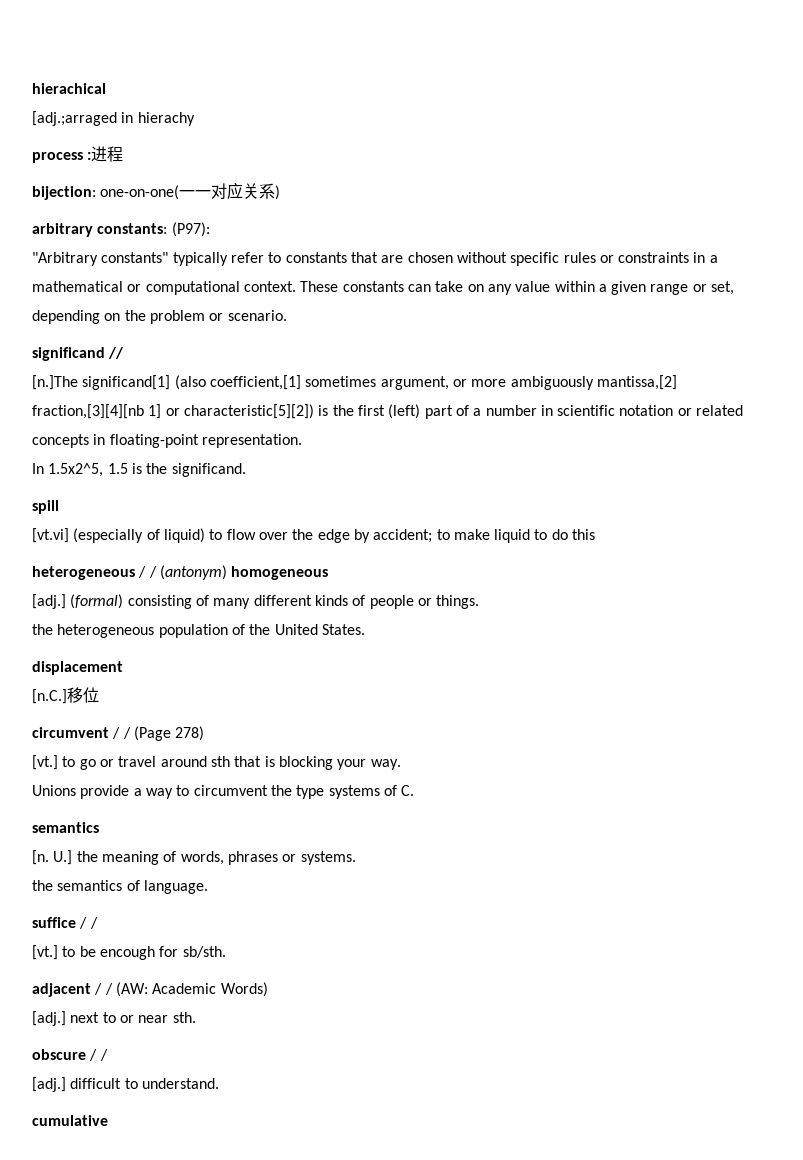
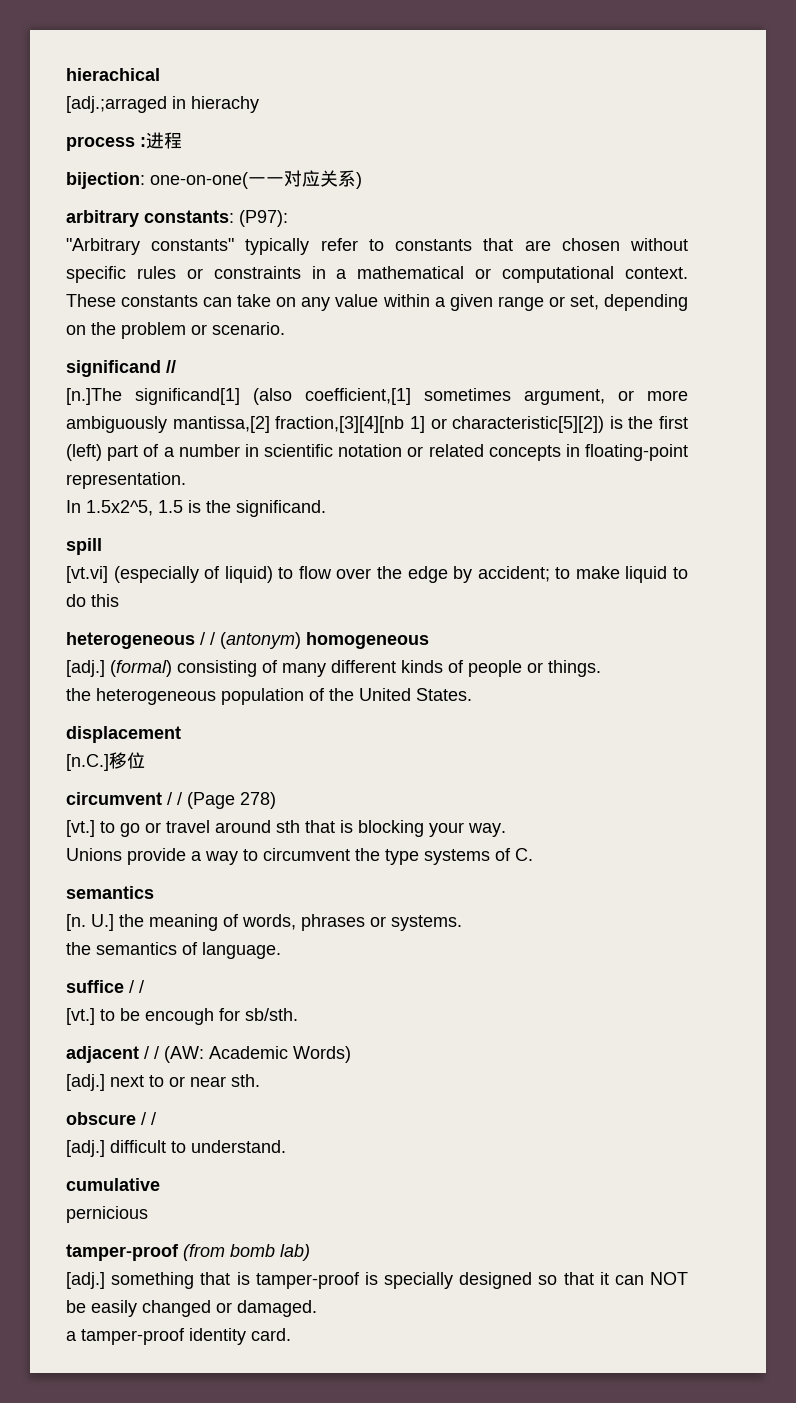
(108, 1120) none -> [66,1206,148,1223] [66,1244,310,1261] [66,1272,688,1289] [66,1300,317,1317] [66,1328,291,1345] // pernicious // tamper-proof (from bomb lab) // [adj.] something that is tamper-proof is specially designed so that it can NOT be easily changed or damaged. // a tamper-proof identity card.

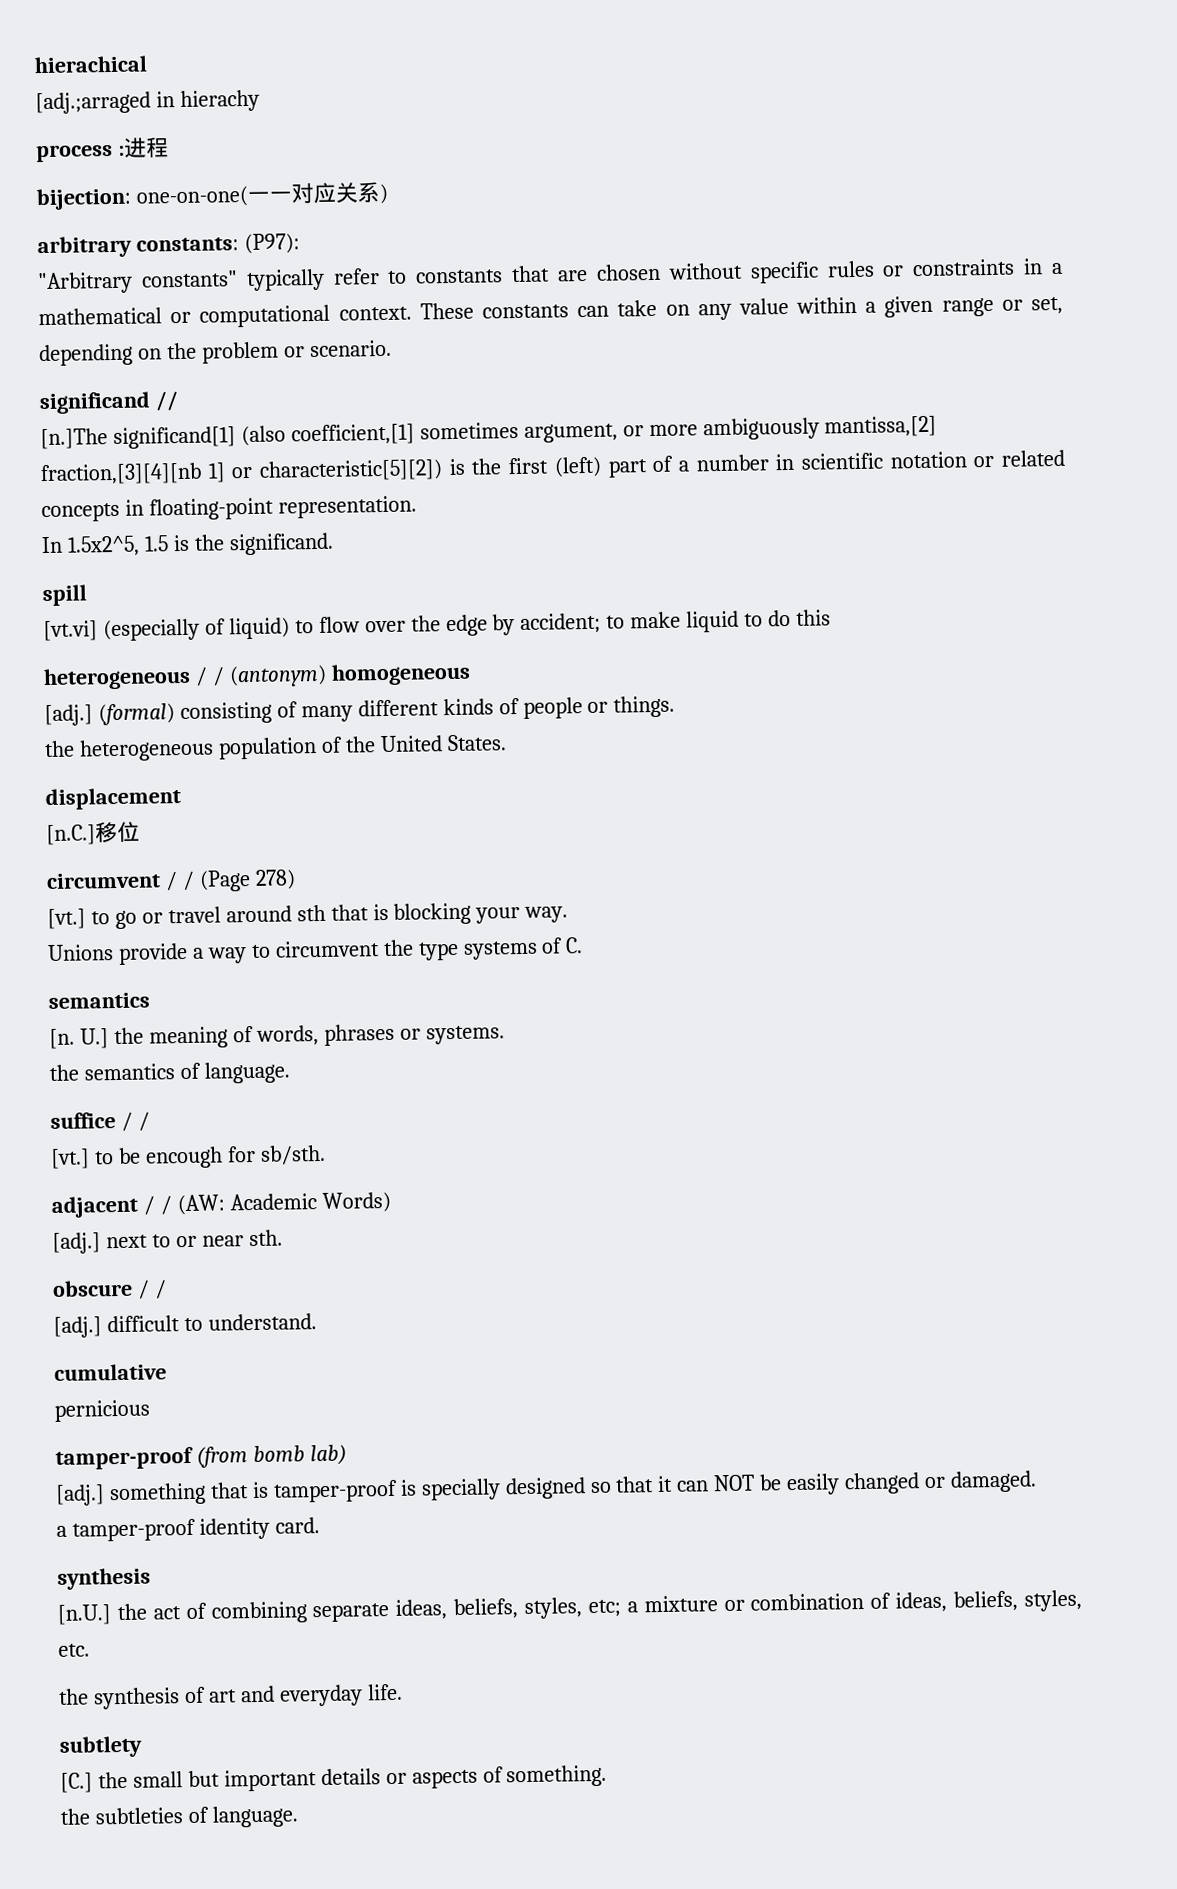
(291, 1334) none -> [57,1567,151,1590] [57,1589,1082,1625] [58,1643,90,1657] [58,1683,403,1710] [59,1735,142,1758] [60,1764,608,1793] [60,1805,299,1828] // synthesis // [n.U.] the act of combining separate ideas, beliefs, styles, etc; a mixture or combination of ideas, beliefs, styles, etc. // the synthesis of art and everyday life. // subtlety // [C.] the small but important details or aspects of something. // the subtleties of language.

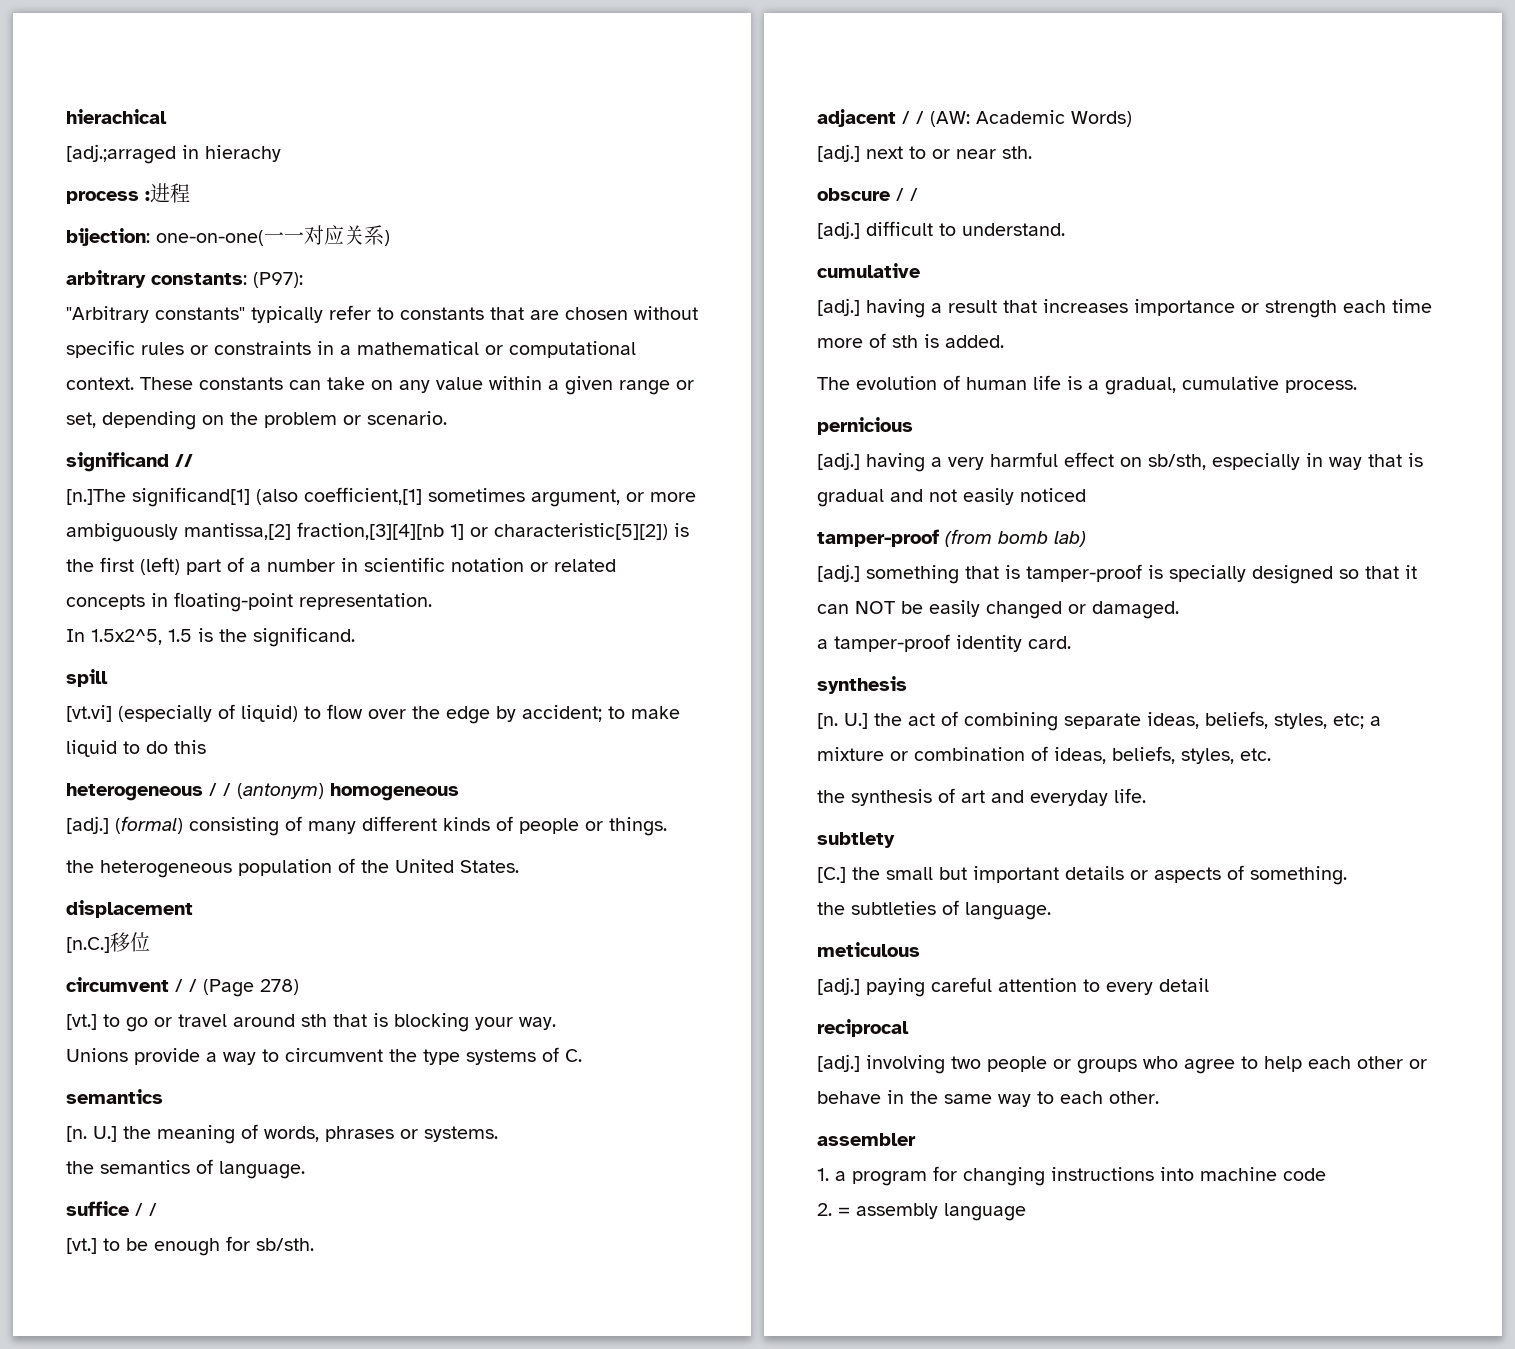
[144,1146,223,1169] encough -> [154,1238,220,1256] enough
[54,1399,151,1422] pernicious -> [817,298,1432,318] [817,333,1004,348] [817,375,1357,395] [817,417,913,435] [817,452,1423,472] [817,488,1086,507] [adj.] having a result that increases importance or strength each time more of sth is added. // The evolution of human life is a gradual, cumulative process. // pernicious // [adj.] having a very harmful effect on sb/sth, especially in way that is gradual and not easily noticed
[57,1604,112,1625] [n.U.] -> [817,713,868,729] [n. U.]
(299, 1816) none -> [817,942,920,957] [817,977,1209,997] [817,1019,909,1037] [817,1054,1427,1074] [817,1090,1159,1107] [817,1133,916,1146] [817,1166,1326,1186] [817,1203,1026,1221] // meticulous // [adj.] paying careful attention to every detail // reciprocal // [adj.] involving two people or groups who agree to help each other or behave in the same way to each other. // assembler // 1. a program for changing instructions into machine code // 2. = assembly language

